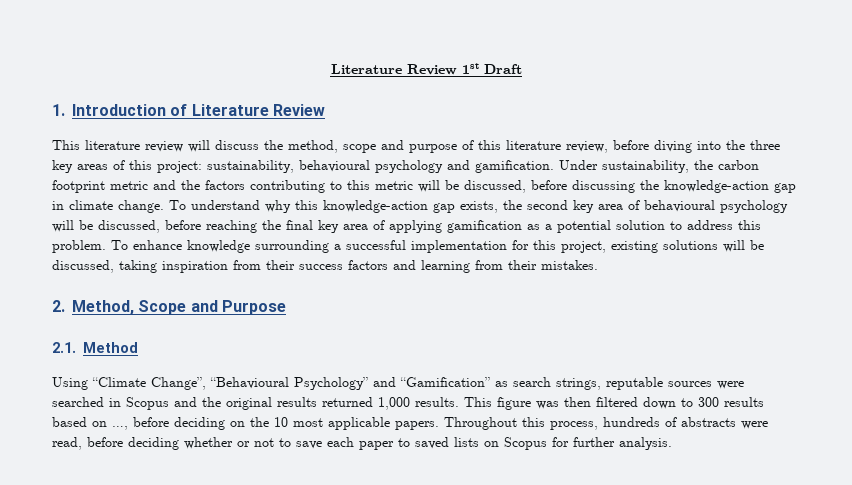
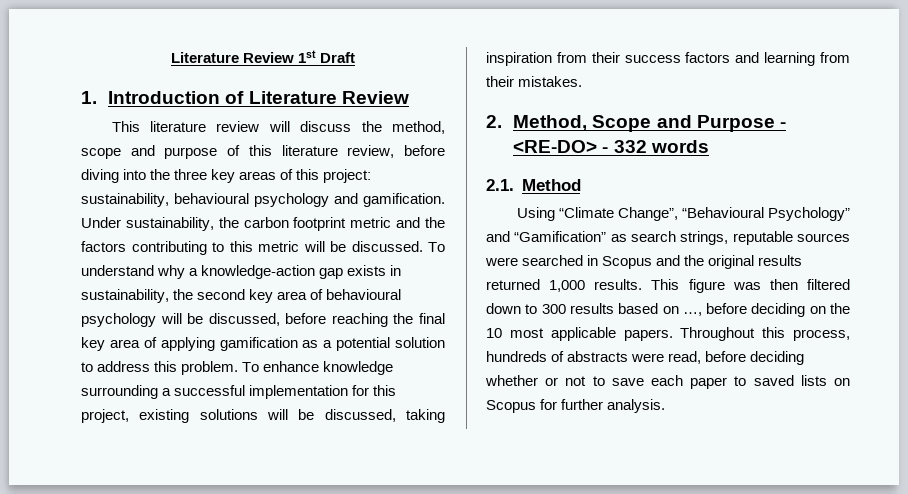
[464,180,796,193] [52,200,164,213] discussed, before discussing the knowledge-action gap in climate change. -> [351,241,423,252] discussed.
[295,200,498,213] this knowledge-action gap exists, -> [189,265,402,279] [81,289,169,303] a knowledge-action gap exists in sustainability,
(286, 307) none -> [779,122,786,128] [513,140,709,153] - <RE-DO> - 332 words

